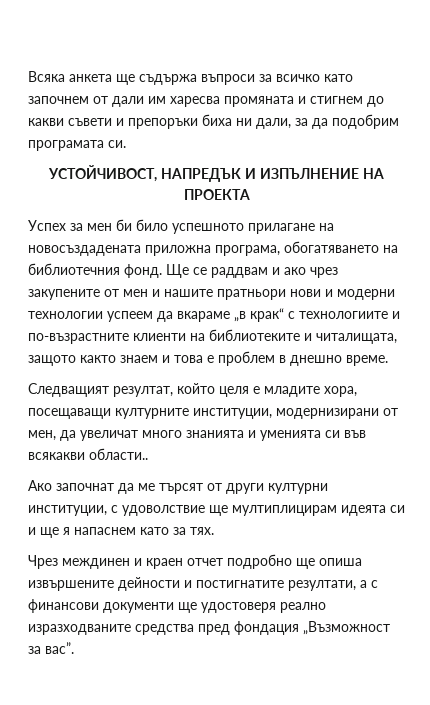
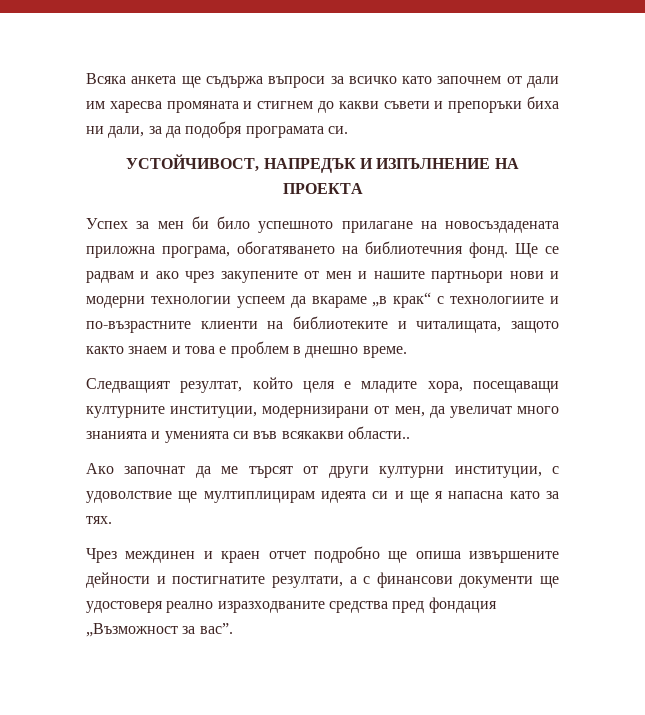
[332,114,399,129] подобрим -> [185,121,243,138] подобря
[211,267,268,278] раддвам -> [86,271,134,283] радвам
[217,289,286,300] пратньори -> [431,271,504,283] партньори
[74,527,136,535] напаснем -> [448,491,504,499] напасна

